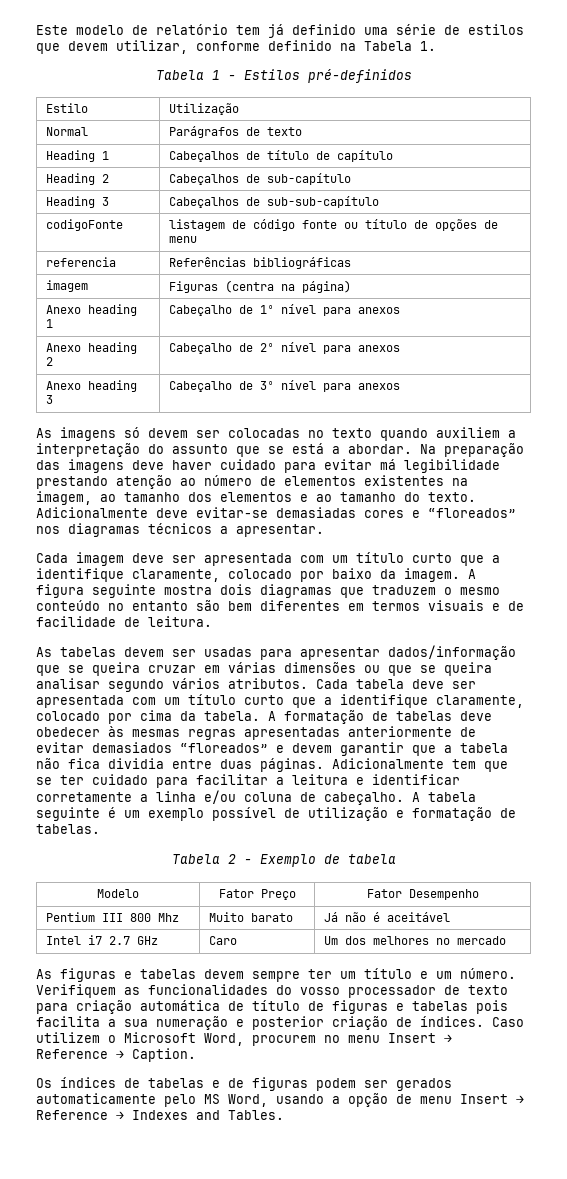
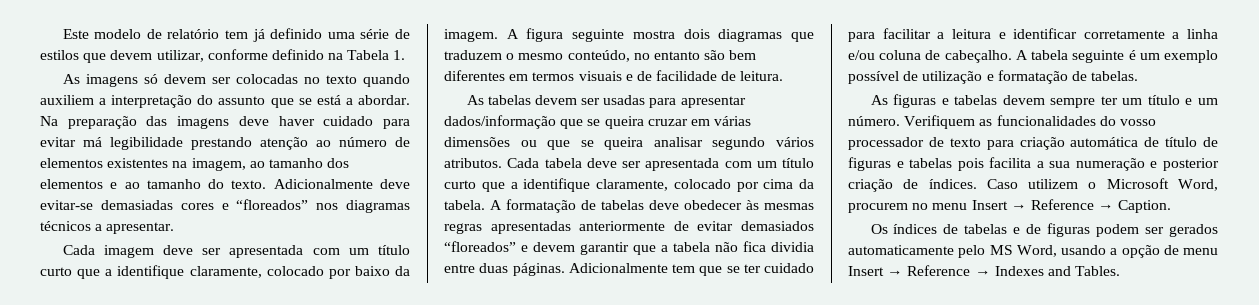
[155,69,412,83] [45,103,88,113] [168,103,239,115] [45,127,88,136] [168,126,302,138] [45,150,109,162] [168,150,393,162] [45,173,109,185] [168,173,351,185] [45,196,109,208] [168,196,379,208] [45,219,123,231] [168,219,498,231] [168,236,197,243] [45,257,116,267] [168,257,351,269] [45,280,88,292] [168,280,351,293] [45,304,137,316] [45,319,53,328] [168,304,400,316] [45,342,137,354] [45,357,53,366] [168,342,400,354] [45,380,137,392] [45,395,53,404] [168,380,400,392] // Tabela 1 - Estilos pré-definidos // Estilo | Utilização // Normal | Parágrafos de texto // Heading 1 | Cabeçalhos de título de capítulo // Heading 2 | Cabeçalhos de sub-capítulo // Heading 3 | Cabeçalhos de sub-sub-capítulo // codigoFonte | listagem de código fonte ou título de opções de menu // referencia | Referências bibliográficas // imagem | Figuras (centra na página) // Anexo heading 1 | Cabeçalho de 1º nível para anexos // Anexo heading 2 | Cabeçalho de 2º nível para anexos // Anexo heading 3 | Cabeçalho de 3º nível para anexos -> (406, 55) none
[36,600,100,611] conteúdo -> [567,50,630,62] conteúdo,
[171,854,396,867] [97,889,139,898] [218,889,296,900] [366,889,479,900] [45,912,179,922] [208,912,293,922] [323,912,450,922] [45,935,158,945] [208,936,237,945] [323,936,506,945] // Tabela 2 - Exemplo de tabela // Modelo | Fator Preço | Fator Desempenho // Pentium III 800 Mhz | Muito barato | Já não é aceitável // Intel i7 2.7 GHz | Caro | Um dos melhores no mercado -> (1139, 76) none

